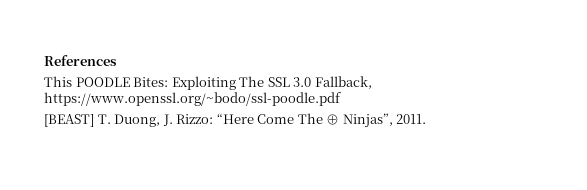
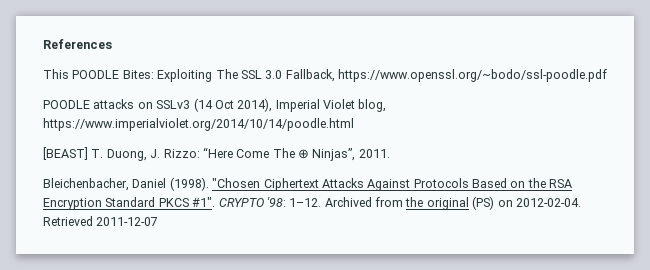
(341, 99) none -> [43,98,387,112] [43,118,354,131] // POODLE attacks on SSLv3 (14 Oct 2014), Imperial Violet blog, https://www.imperialviolet.org/2014/10/14/poodle.html
(427, 119) none -> [43,177,573,191] [43,196,581,210] [43,216,159,226] // Bleichenbacher, Daniel (1998). "Chosen Ciphertext Attacks Against Protocols Based on the RSA Encryption Standard PKCS #1". CRYPTO '98: 1–12. Archived from the original (PS) on 2012-02-04. Retrieved 2011-12-07

